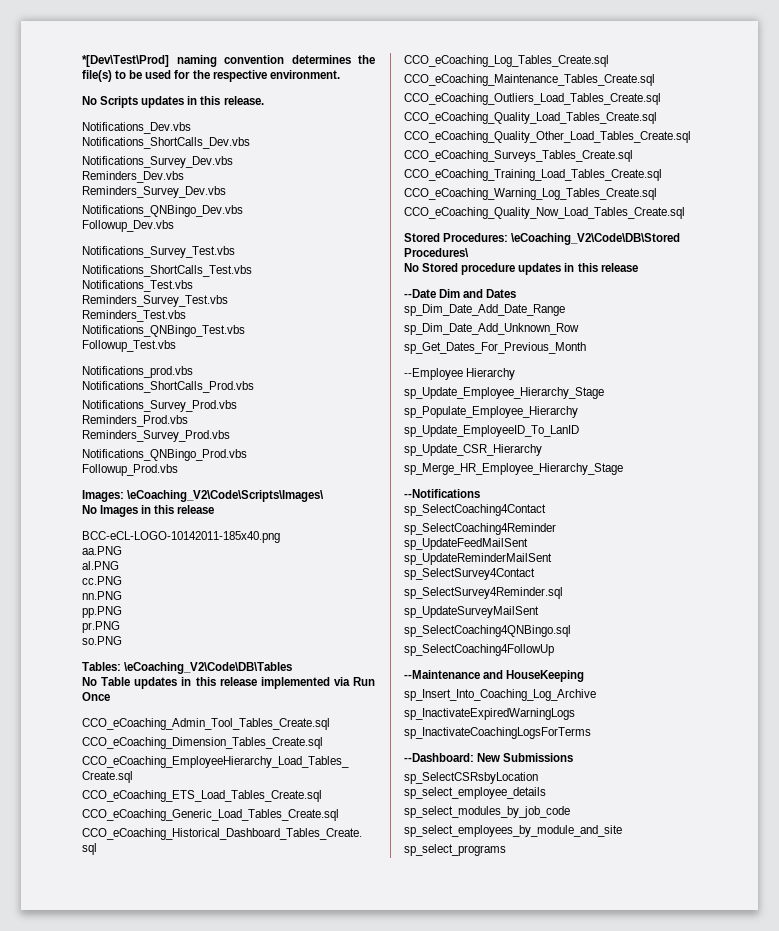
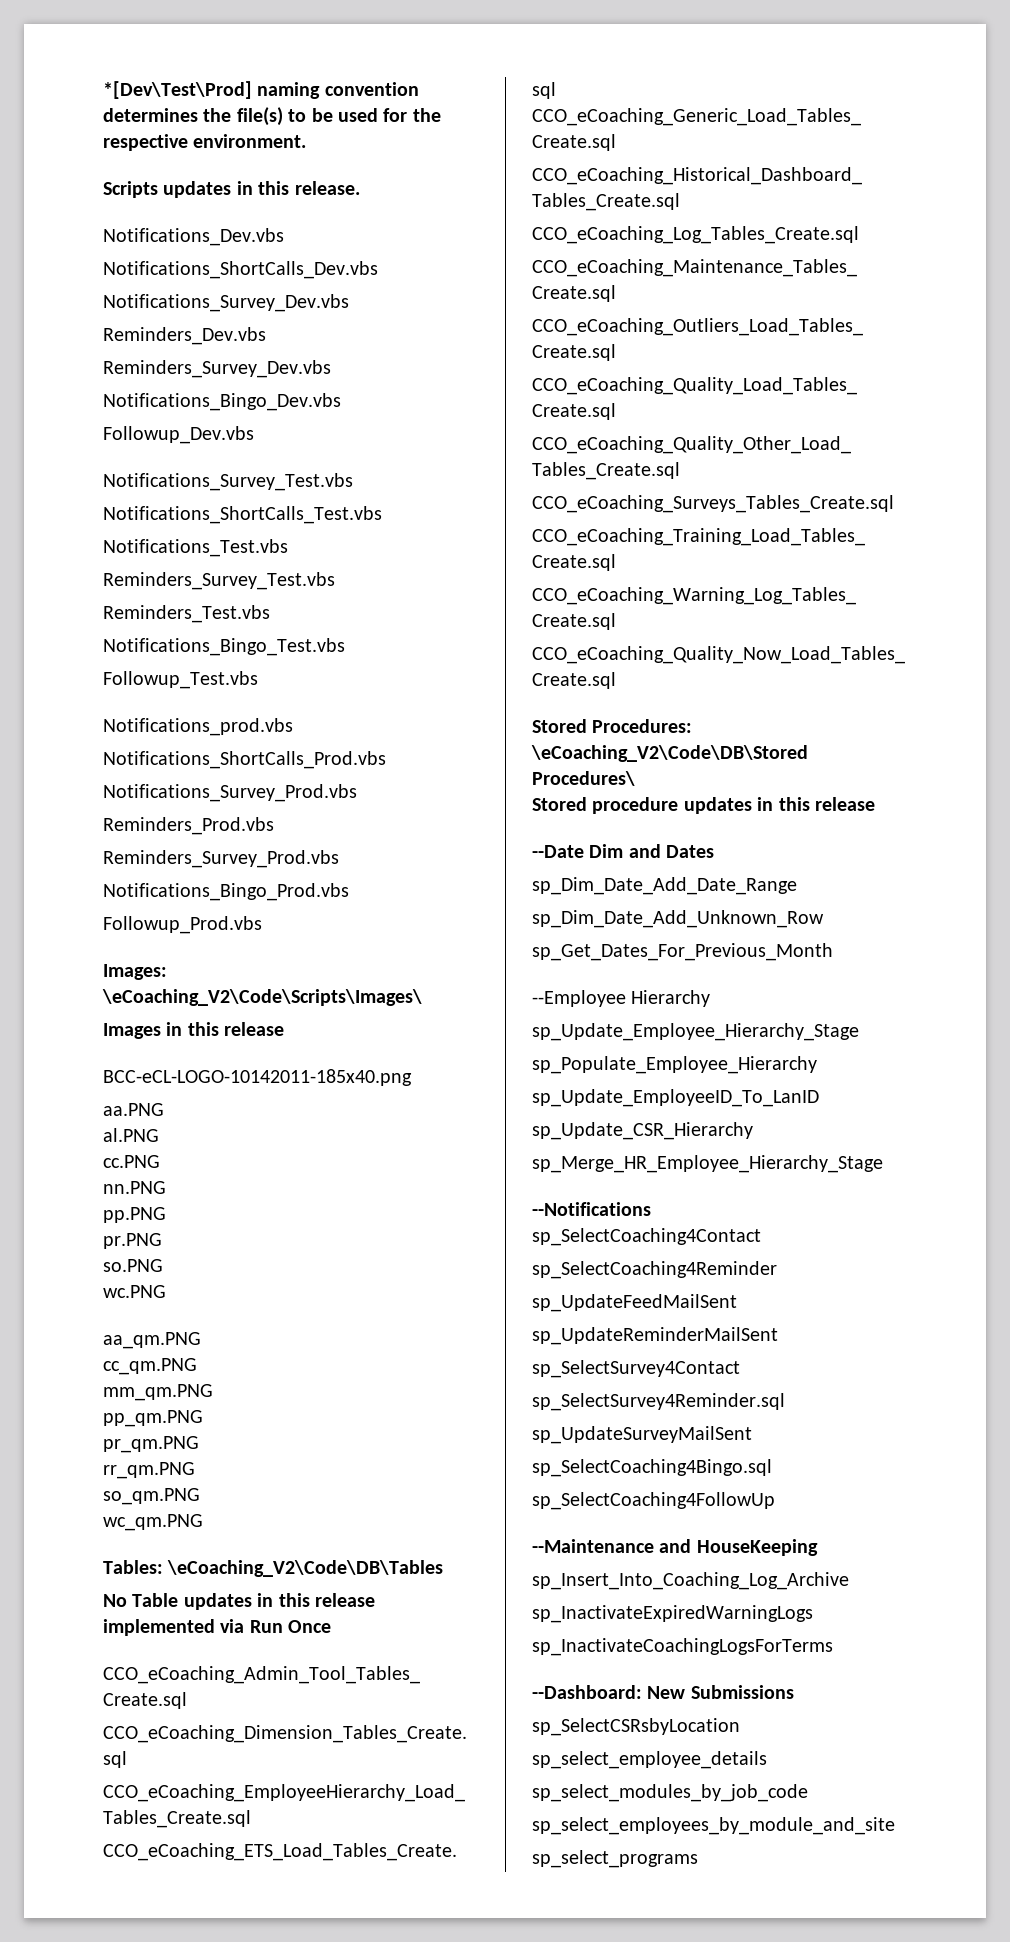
[82,96,97,105] No -> (307, 141) none
[82,205,243,217] Notifications_QNBingo_Dev.vbs -> [103,393,341,411] Notifications_Bingo_Dev.vbs
[82,325,245,337] Notifications_QNBingo_Test.vbs -> [103,638,345,656] Notifications_Bingo_Test.vbs
[82,449,247,461] Notifications_QNBingo_Prod.vbs -> [103,883,349,901] Notifications_Bingo_Prod.vbs
[82,505,97,514] No -> (422, 997) none
(122, 640) none -> [103,1285,166,1298] [103,1332,201,1349] [103,1358,197,1375] [103,1384,213,1401] [103,1410,203,1427] [103,1436,199,1453] [103,1462,195,1479] [103,1488,200,1505] [103,1514,203,1531] // wc.PNG // aa_qm.PNG // cc_qm.PNG // mm_qm.PNG // pp_qm.PNG // pr_qm.PNG // rr_qm.PNG // so_qm.PNG // wc_qm.PNG
[404,263,419,272] No -> (635, 778) none
[404,625,571,637] sp_SelectCoaching4QNBingo.sql -> [532,1459,772,1477] sp_SelectCoaching4Bingo.sql

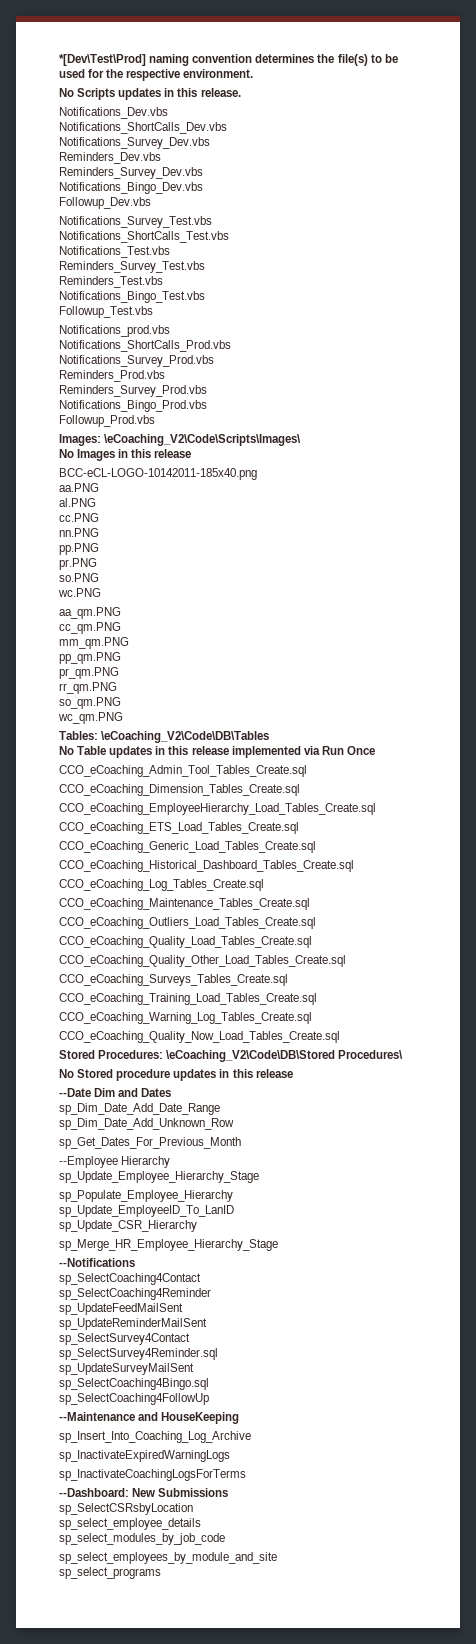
(307, 141) none -> [59,88,74,97] No
(422, 997) none -> [59,449,74,458] No
(635, 778) none -> [59,1069,74,1078] No

